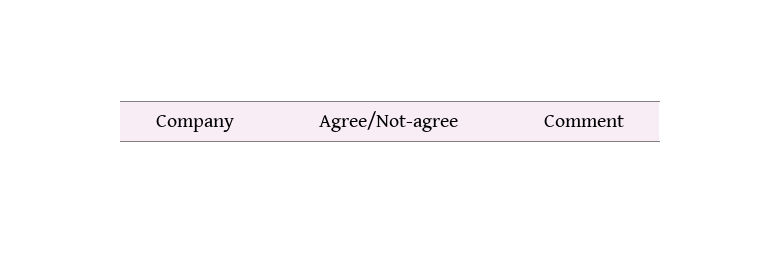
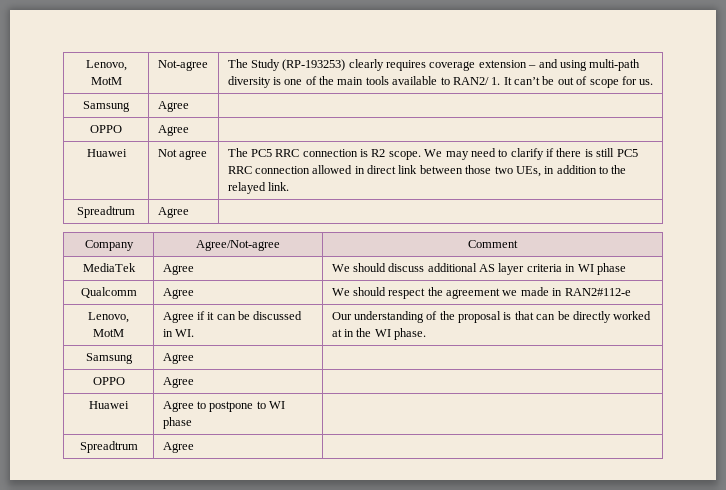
[155,115,234,132] [318,111,458,132] [543,115,624,127] Company | Agree/Not-agree | Comment -> [85,60,127,71] [90,77,122,85] [157,60,208,71] [227,59,641,71] [227,76,654,88] [83,101,130,112] [157,101,189,112] [90,125,122,133] [157,125,189,136] [86,149,127,157] [157,149,207,160] [227,148,638,160] [227,165,627,177] [227,182,289,194] [77,206,135,218] [157,207,189,218] [84,240,134,251] [196,240,280,251] [467,240,518,248] [82,263,136,272] [162,264,194,275] [331,263,626,275] [80,287,137,298] [162,288,194,299] [331,287,631,299] [88,312,129,323] [93,329,124,337] [162,311,303,323] [162,329,194,337] [331,311,652,323] [331,328,427,340] [85,353,133,364] [162,353,194,364] [92,377,125,385] [162,377,194,388] [89,401,129,409] [162,401,286,412] [162,417,192,429] [79,441,138,453] [162,442,194,453] Lenovo, MotM | Not-agree | The Study (RP-193253) clearly requires coverage extension – and using multi-path diversity is one of the main tools available to RAN2/ 1. It can’t be out of scope for us. // Samsung | Agree | // OPPO | Agree | // Huawei | Not agree | The PC5 RRC connection is R2 scope. We may need to clarify if there is still PC5 RRC connection allowed in direct link between those two UEs, in addition to the relayed link. // Spreadtrum | Agree | // Company | Agree/Not-agree | Comment // MediaTek | Agree | We should discuss additional AS layer criteria in WI phase // Qualcomm | Agree | We should respect the agreement we made in RAN2#112-e // Lenovo, MotM | Agree if it can be discussed in WI. | Our understanding of the proposal is that can be directly worked at in the WI phase. // Samsung | Agree | // OPPO | Agree | // Huawei | Agree to postpone to WI phase | // Spreadtrum | Agree |

